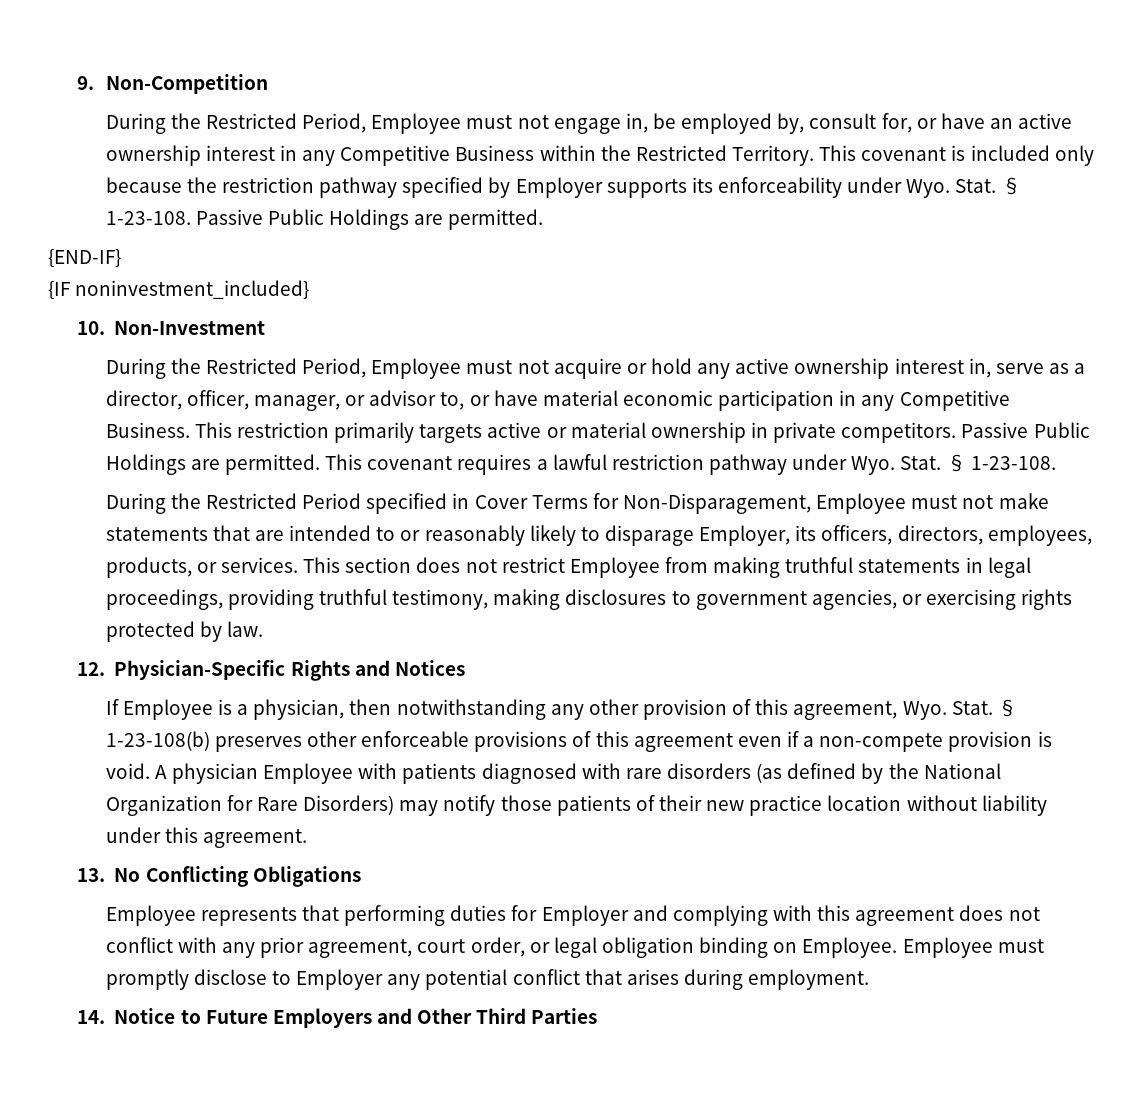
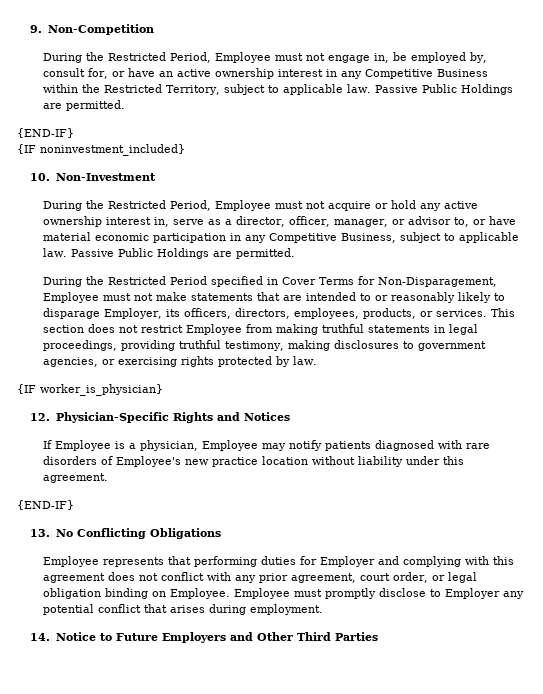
[732,145,1094,166] [105,177,1021,198] [105,211,191,225] Territory. This covenant is included only because the restriction pathway specified by Employer supports its enforceability under Wyo. Stat. § 1-23-108. -> [166,84,372,95] Territory, subject to applicable law.
[105,422,1090,443] [105,454,1056,475] Business. This restriction primarily targets active or material ownership in private competitors. Passive Public Holdings are permitted. This covenant requires a lawful restriction pathway under Wyo. Stat. § 1-23-108. -> [341,232,520,243] [43,248,296,259] Business, subject to applicable law. Passive Public Holdings are permitted.
(264, 629) none -> [17,384,163,396] // {IF worker_is_physician}
[349,699,1017,720] [105,731,1052,752] [105,763,398,784] then notwithstanding any other provision of this agreement, Wyo. Stat. § 1-23-108(b) preserves other enforceable provisions of this agreement even if a non-compete provision is void. A physician Employee with -> [202,440,323,451] Employee may notify
[756,763,1001,784] [105,795,703,816] (as defined by the National Organization for Rare Disorders) may notify those patients of their -> [101,456,182,467] of Employee's
(308, 838) none -> [17,500,74,510] // {END-IF}

